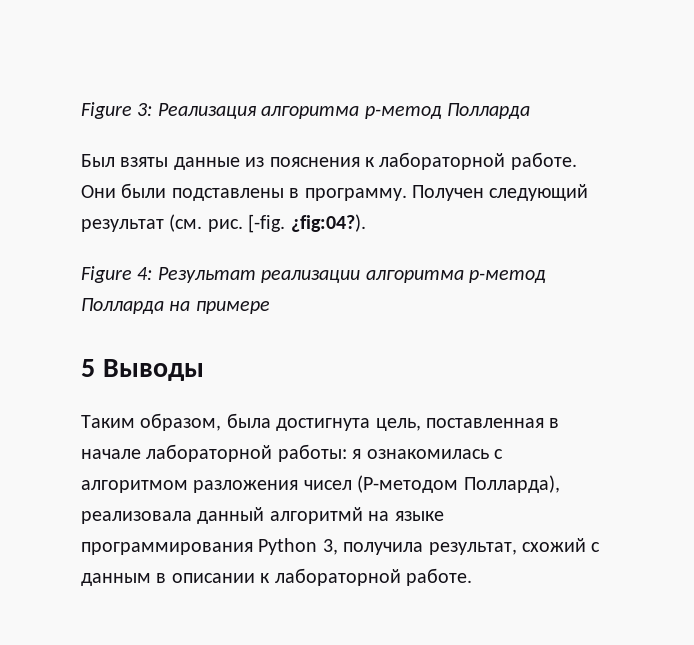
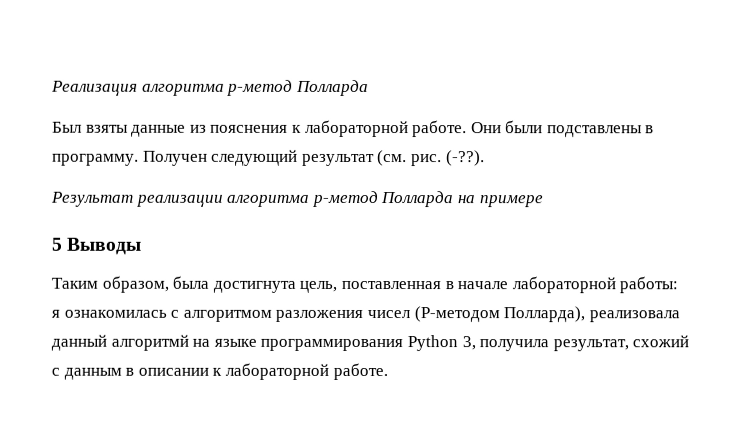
[81,102,153,119] Figure 3: -> (51, 88) none
[248,214,366,233] [81,266,153,283] [-fig. ¿fig:04?). // Figure 4: -> [445,150,485,167] (-??). //

